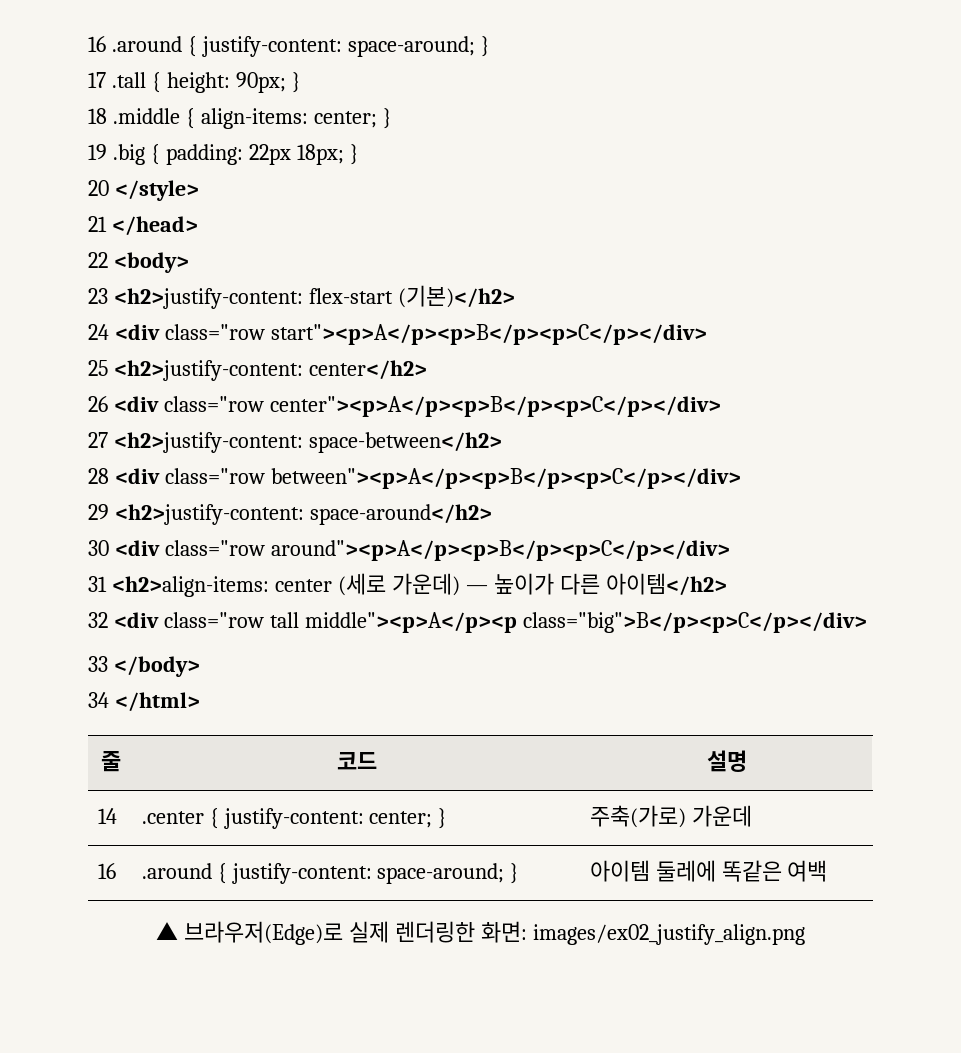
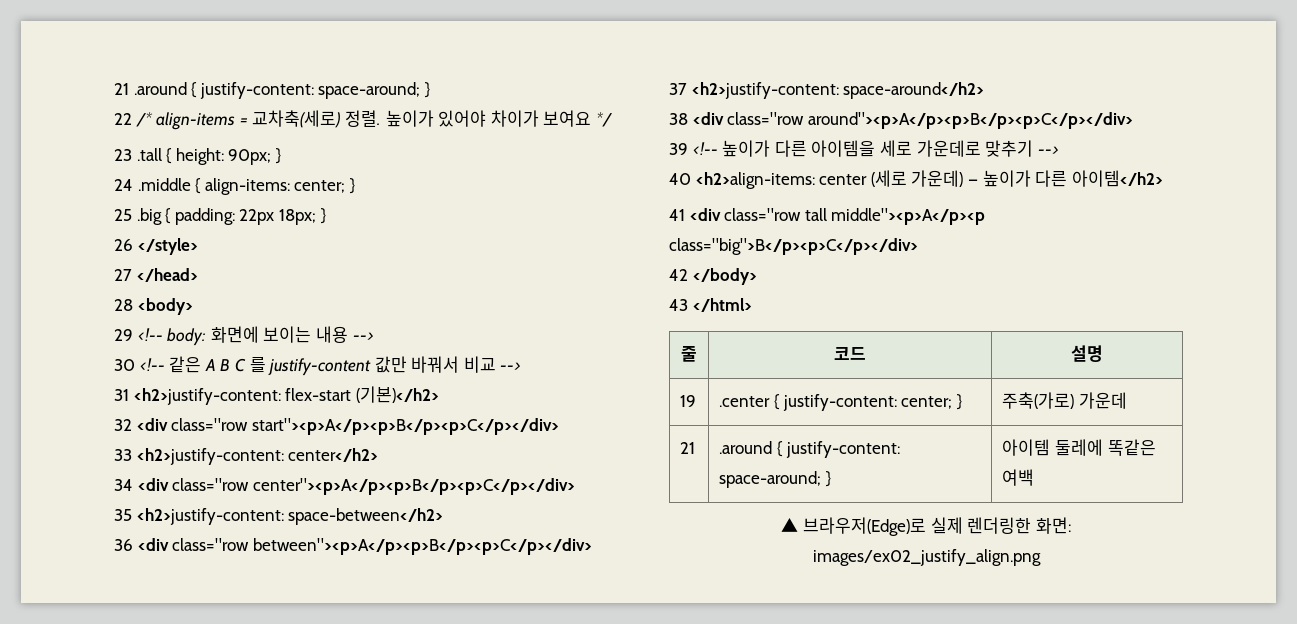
[88,36,106,52] 16 -> [114,83,129,95] 21
[88,72,106,88] 17 -> [114,110,613,130] [114,149,132,161] 22 /* align-items = 교차축(세로) 정렬. 높이가 있어야 차이가 보여요 */ // 23
[88,108,107,124] 18 -> [114,179,133,191] 24
[88,144,107,160] 19 -> [114,209,132,221] 25
[88,180,109,196] 20 -> [114,239,133,251] 26
[88,216,107,232] 21 -> [114,269,132,281] 27
[88,252,108,268] 22 -> [114,299,133,311] 28
[88,288,108,304] 23 -> [114,326,374,346] [114,356,522,376] [114,389,129,401] 29 <!-- body: 화면에 보이는 내용 --> // 30 <!-- 같은 A B C 를 justify-content 값만 바꿔서 비교 --> // 31
[88,324,109,340] 24 -> [114,419,132,431] 32
[88,360,108,376] 25 -> [114,449,132,461] 33
[88,396,108,412] 26 -> [114,479,133,491] 34
[88,432,108,448] 27 -> [114,509,132,521] 35
[88,468,109,484] 28 -> [114,539,133,551] 36
[88,504,109,520] 29 -> [669,83,687,95] 37
[88,540,109,556] 30 -> [669,113,688,125] 38
[88,576,107,592] 31 -> [669,140,1059,157] [669,173,691,185] 39 <!-- 높이가 다른 아이템을 세로 가운데로 맞추기 --> // 40
[88,612,108,628] 32 -> [669,209,685,221] 41
[88,656,108,672] 33 -> [669,269,688,281] 42
[88,692,109,708] 34 -> [669,299,688,311] 43
[97,808,117,824] 14 -> [680,395,697,407] 19
[97,863,116,879] 16 -> [680,442,696,454] 21

